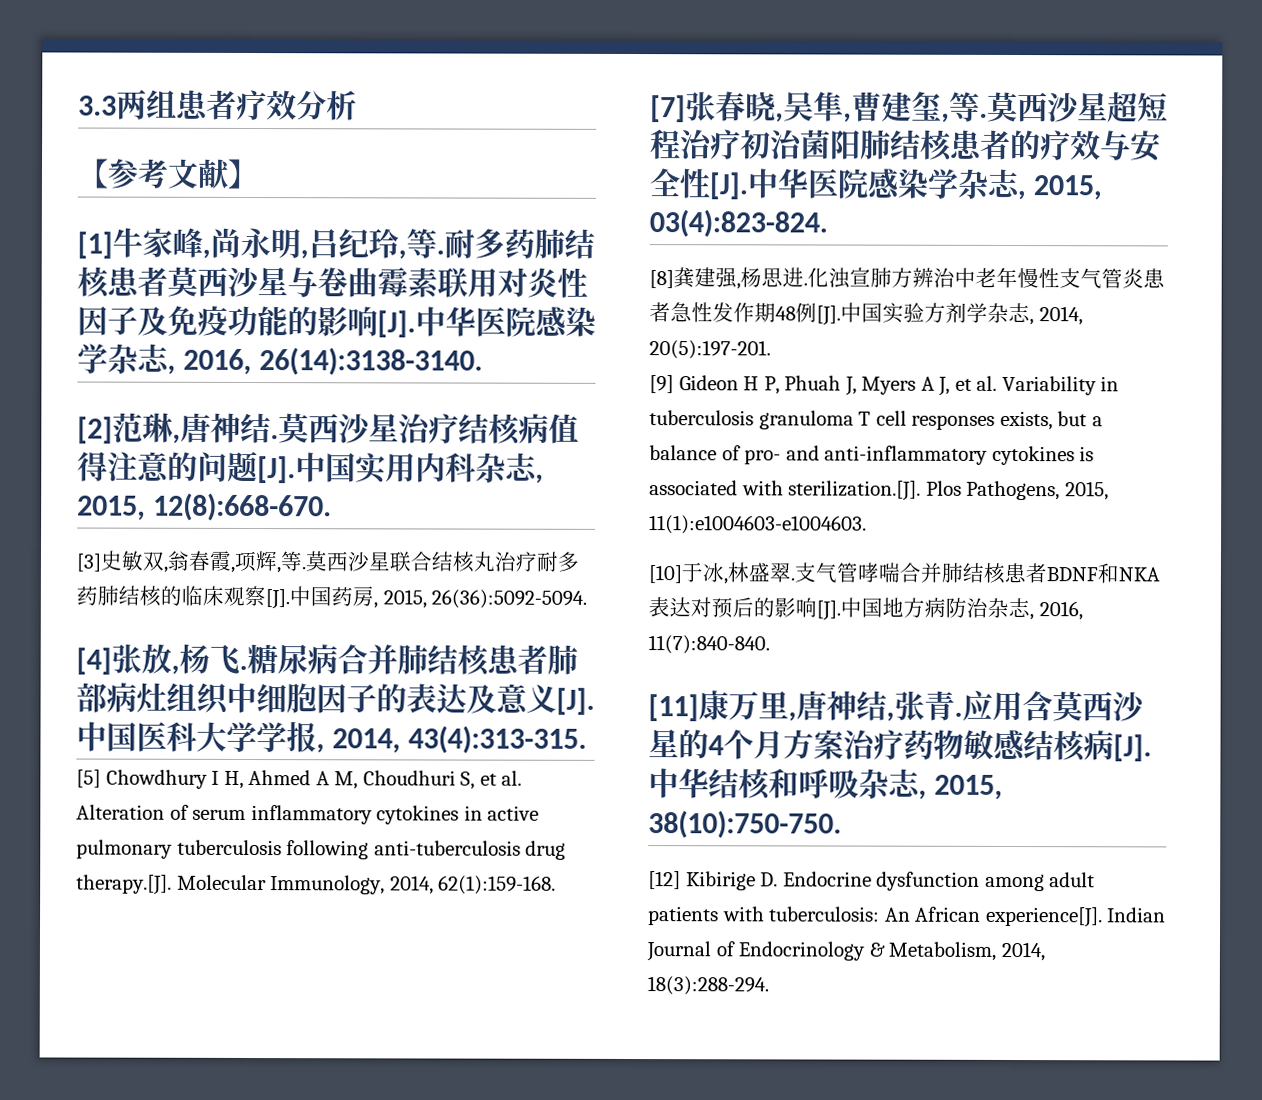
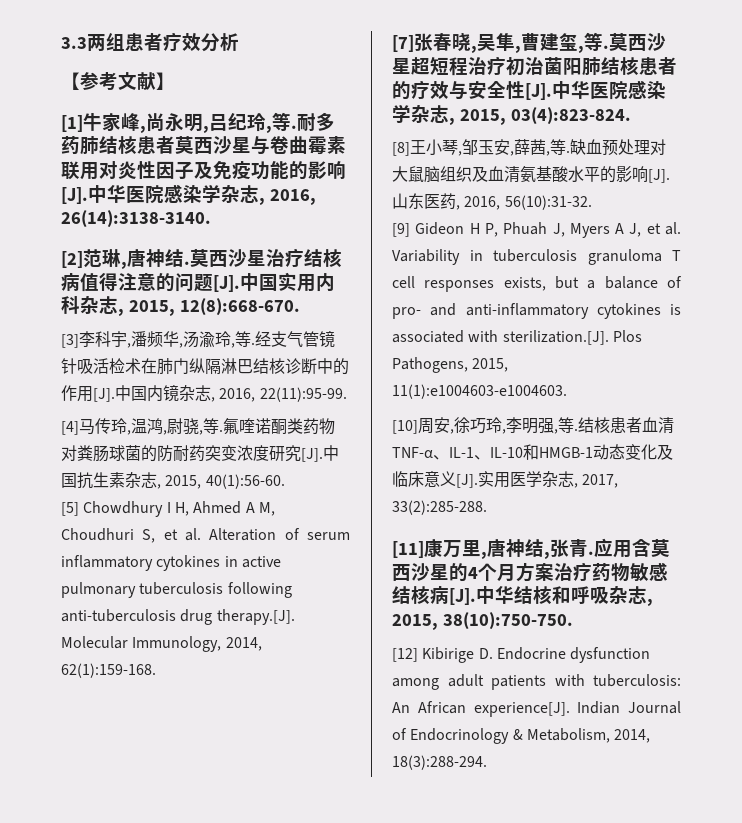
[100,550,579,574] [76,585,588,610] [76,643,578,677] [76,682,595,715] [76,721,588,754] 史敏双,翁春霞,项辉,等.莫西沙星联合结核丸治疗耐多药肺结核的临床观察[J].中国药房, 2015, 26(36):5092-5094. // [4]张放,杨飞.糖尿病合并肺结核患者肺部病灶组织中细胞因子的表达及意义[J].中国医科大学学报, 2014, 43(4):313-315. -> [79,330,335,348] [61,358,349,375] [61,384,347,402] [61,418,335,435] [61,445,339,462] [61,472,285,489] 李科宇,潘频华,汤渝玲,等.经支气管镜针吸活检术在肺门纵隔淋巴结核诊断中的作用[J].中国内镜杂志, 2016, 22(11):95-99. // [4]马传玲,温鸿,尉骁,等.氟喹诺酮类药物对粪肠球菌的防耐药突变浓度研究[J].中国抗生素杂志, 2015, 40(1):56-60.
[673,267,1165,290] [649,302,1083,326] [649,340,771,360] 龚建强,杨思进.化浊宣肺方辨治中老年慢性支气管炎患者急性发作期48例[J].中国实验方剂学杂志, 2014, 20(5):197-201. -> [410,139,666,156] [392,166,670,183] [392,193,592,210] 王小琴,邹玉安,薛茜,等.缺血预处理对大鼠脑组织及血清氨基酸水平的影响[J].山东医药, 2016, 56(10):31-32.
[681,562,1160,585] [648,597,1083,621] [648,635,770,655] 于冰,林盛翠.支气管哮喘合并肺结核患者BDNF和NKA表达对预后的影响[J].中国地方病防治杂志, 2016, 11(7):840-840. -> [418,417,674,434] [392,444,673,460] [392,471,619,488] [392,500,487,515] 周安,徐巧玲,李明强,等.结核患者血清TNF-α、IL-1、IL-10和HMGB-1动态变化及临床意义[J].实用医学杂志, 2017, 33(2):285-288.

